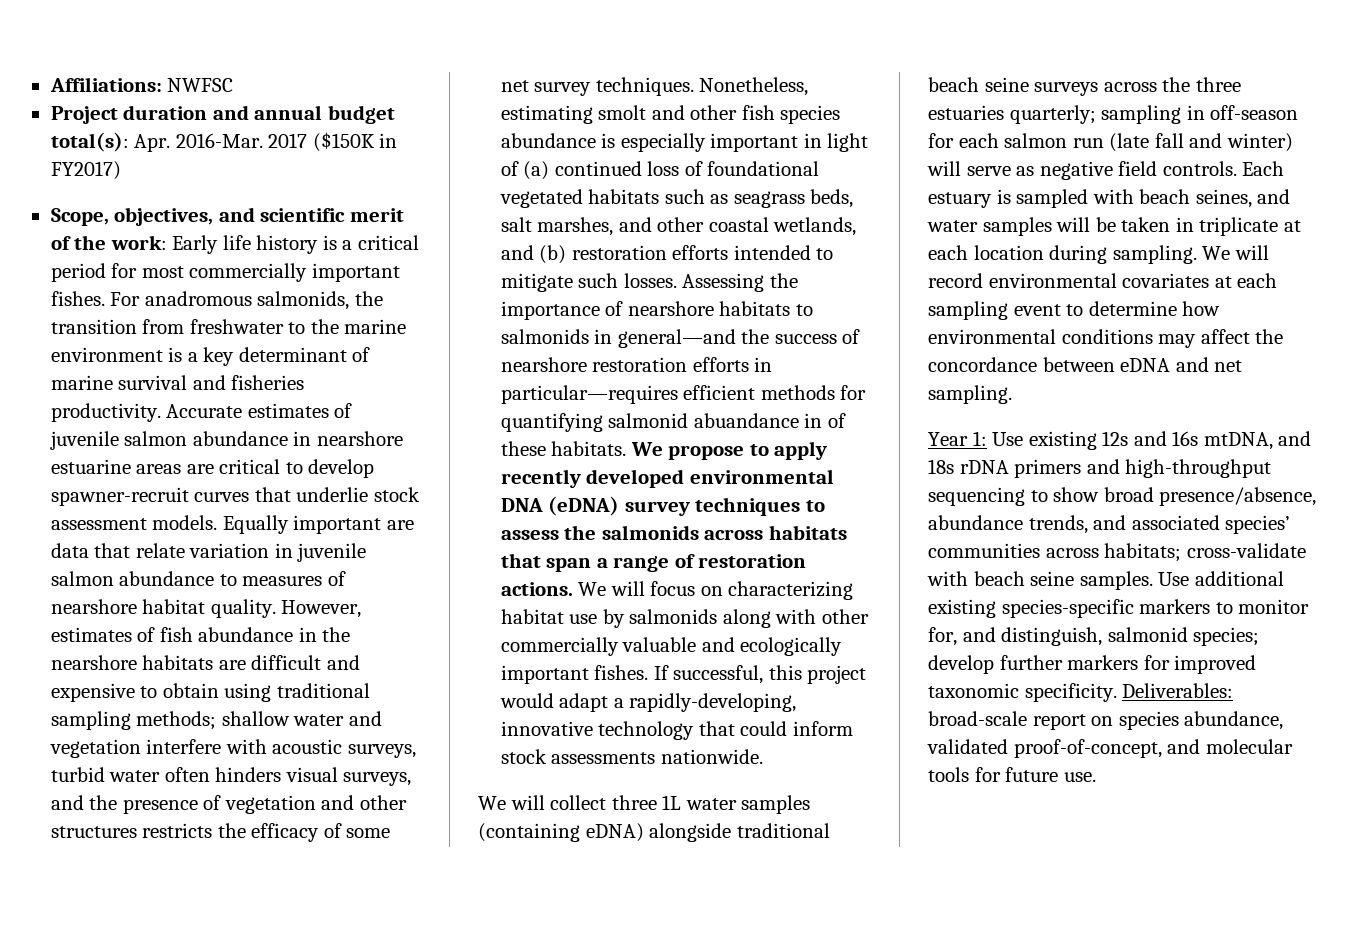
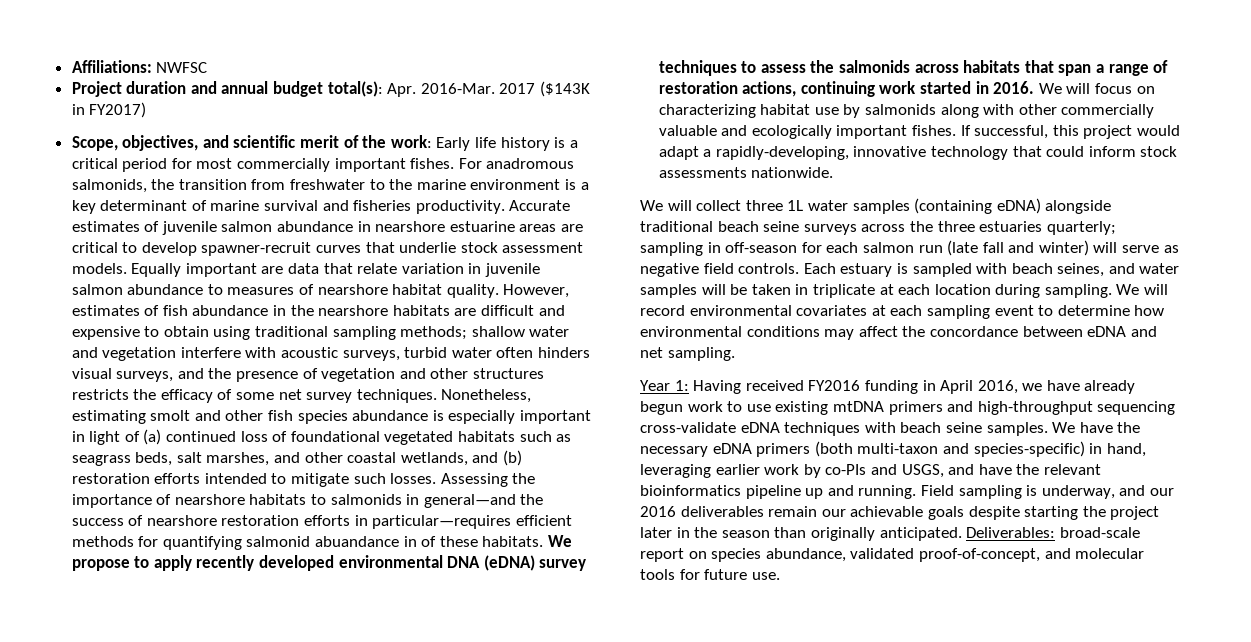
[312,132,375,152] ($150K -> [540,81,591,97] ($143K
[500,582,573,596] actions. -> [742,81,1035,97] actions, continuing work started in 2016.
[992,431,1312,450] [928,459,1272,478] [928,487,1317,506] [928,515,1291,534] [928,543,1306,562] [927,571,1284,590] [928,599,1310,618] [928,627,1260,646] [928,655,1257,674] [928,683,1117,702] Use existing 12s and 16s mtDNA, and 18s rDNA primers and high-throughput sequencing to show broad presence/absence, abundance trends, and associated species’ communities across habitats; cross-validate with beach seine samples. Use additional existing species-specific markers to monitor for, and distinguish, salmonid species; develop further markers for improved taxonomic specificity. -> [693,380,1136,394] [640,401,1176,415] [640,422,1141,436] [640,441,1146,457] [640,464,1101,478] [640,485,1174,499] [640,506,1160,520] [640,527,962,541] Having received FY2016 funding in April 2016, we have already begun work to use existing mtDNA primers and high-throughput sequencing cross-validate eDNA techniques with beach seine samples. We have the necessary eDNA primers (both multi-taxon and species-specific) in hand, leveraging earlier work by co-PIs and USGS, and have the relevant bioinformatics pipeline up and running. Field sampling is underway, and our 2016 deliverables remain our achievable goals despite starting the project later in the season than originally anticipated.

